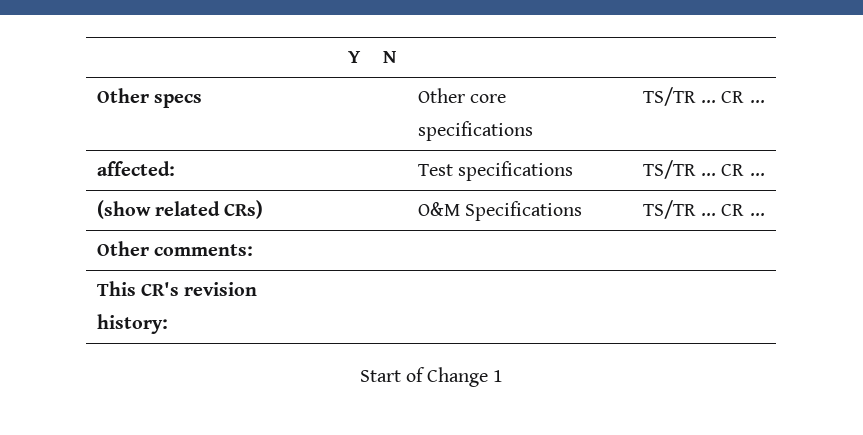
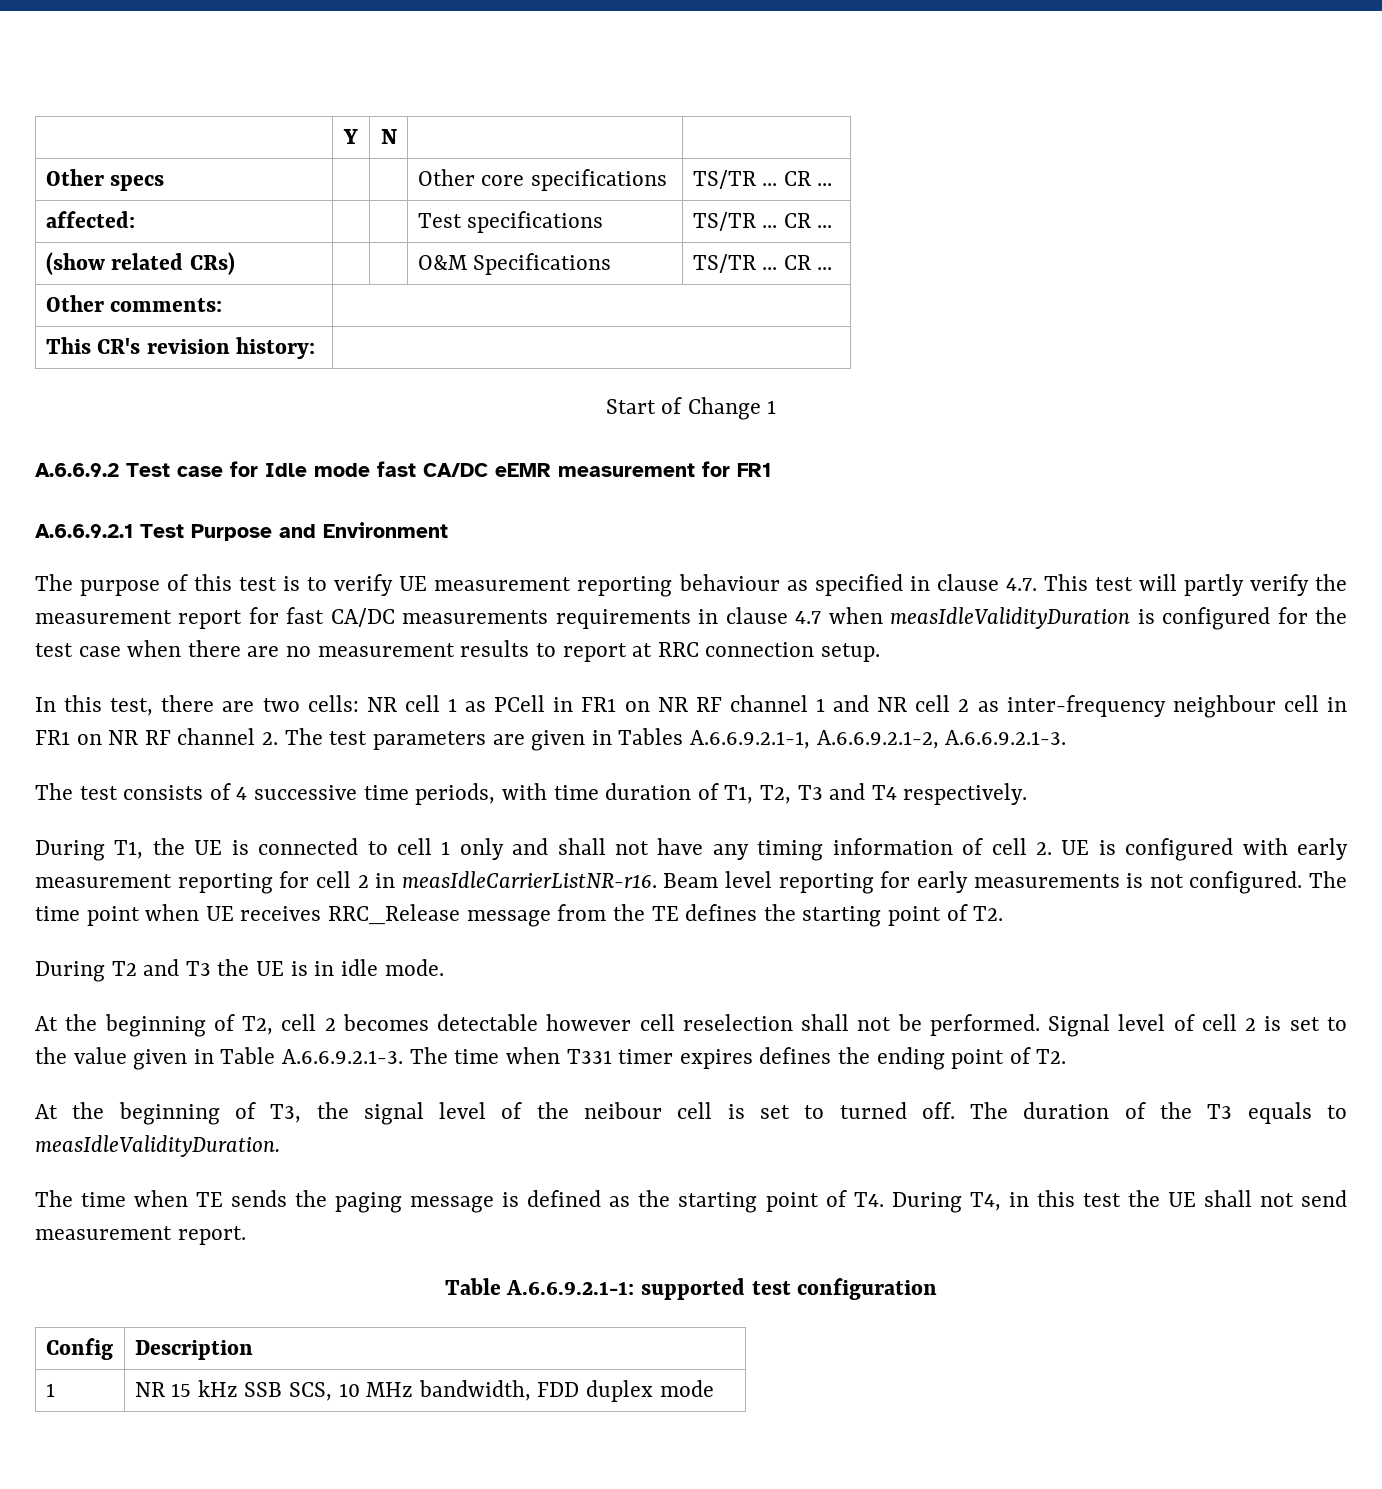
(504, 376) none -> [35,461,771,477] [35,522,448,541] [35,574,1347,597] [35,607,1348,630] [35,640,880,662] [35,695,1347,718] [35,728,1067,751] [35,783,1028,805] [35,838,1348,861] [35,871,1347,894] [35,904,1004,927] [35,959,444,982] [35,1014,1348,1037] [35,1047,1067,1070] [35,1102,1348,1125] [35,1135,280,1157] [35,1190,1347,1213] [35,1226,246,1245] [444,1278,938,1300] [45,1338,113,1360] [134,1340,253,1360] [45,1383,55,1397] [134,1380,714,1402] // A.6.6.9.2 Test case for Idle mode fast CA/DC eEMR measurement for FR1 // A.6.6.9.2.1 Test Purpose and Environment // The purpose of this test is to verify UE measurement reporting behaviour as specified in clause 4.7. This test will partly verify the measurement report for fast CA/DC measurements requirements in clause 4.7 when measIdleValidityDuration is configured for the test case when there are no measurement results to report at RRC connection setup. // In this test, there are two cells: NR cell 1 as PCell in FR1 on NR RF channel 1 and NR cell 2 as inter-frequency neighbour cell in FR1 on NR RF channel 2. The test parameters are given in Tables A.6.6.9.2.1-1, A.6.6.9.2.1-2, A.6.6.9.2.1-3. // The test consists of 4 successive time periods, with time duration of T1, T2, T3 and T4 respectively. // During T1, the UE is connected to cell 1 only and shall not have any timing information of cell 2. UE is configured with early measurement reporting for cell 2 in measIdleCarrierListNR-r16. Beam level reporting for early measurements is not configured. The time point when UE receives RRC_Release message from the TE defines the starting point of T2. // During T2 and T3 the UE is in idle mode. // At the beginning of T2, cell 2 becomes detectable however cell reselection shall not be performed. Signal level of cell 2 is set to the value given in Table A.6.6.9.2.1-3. The time when T331 timer expires defines the ending point of T2. // At the beginning of T3, the signal level of the neibour cell is set to turned off. The duration of the T3 equals to measIdleValidityDuration. // The time when TE sends the paging message is defined as the starting point of T4. During T4, in this test the UE shall not send measurement report. // Table A.6.6.9.2.1-1: supported test configuration // Config | Description // 1 | NR 15 kHz SSB SCS, 10 MHz bandwidth, FDD duplex mode

